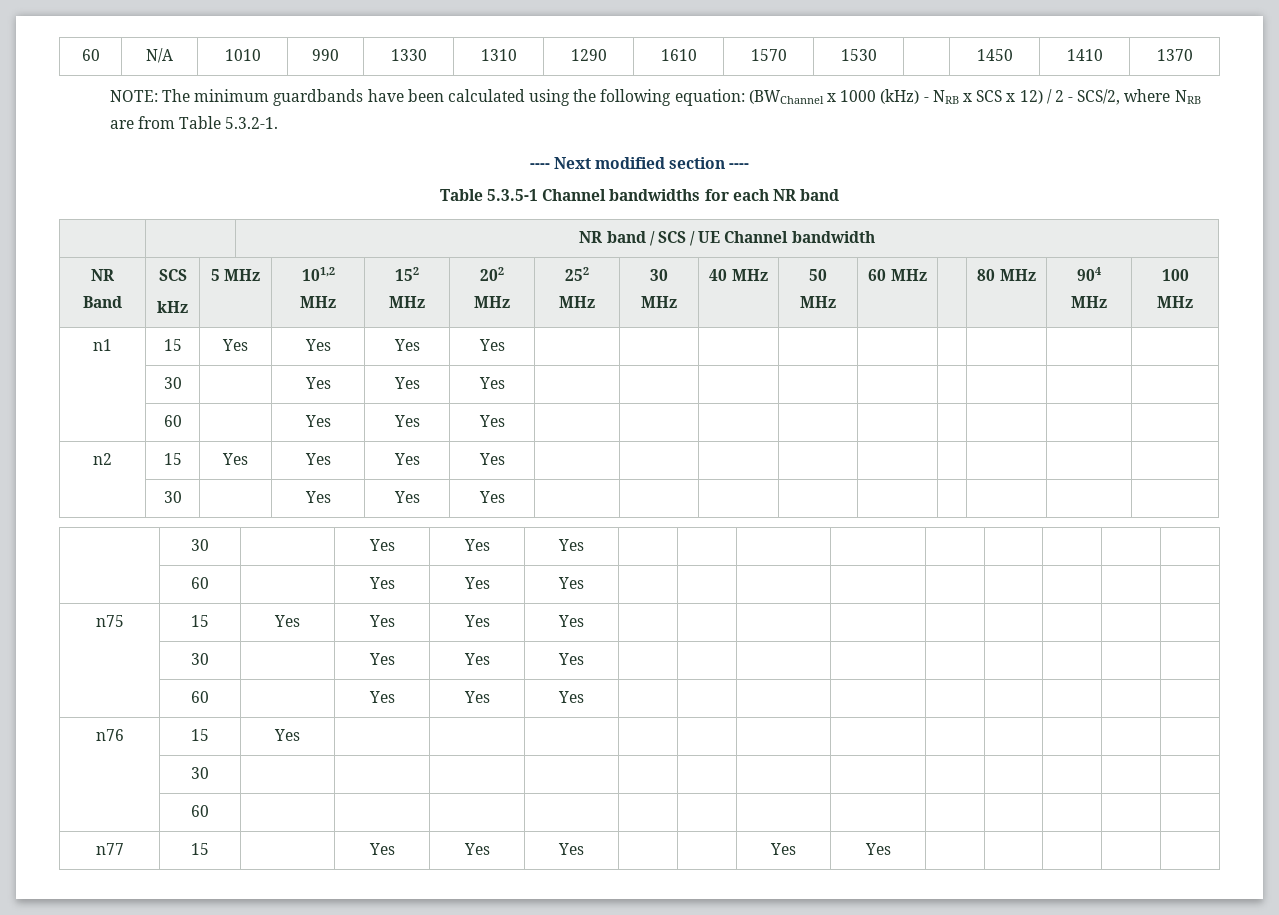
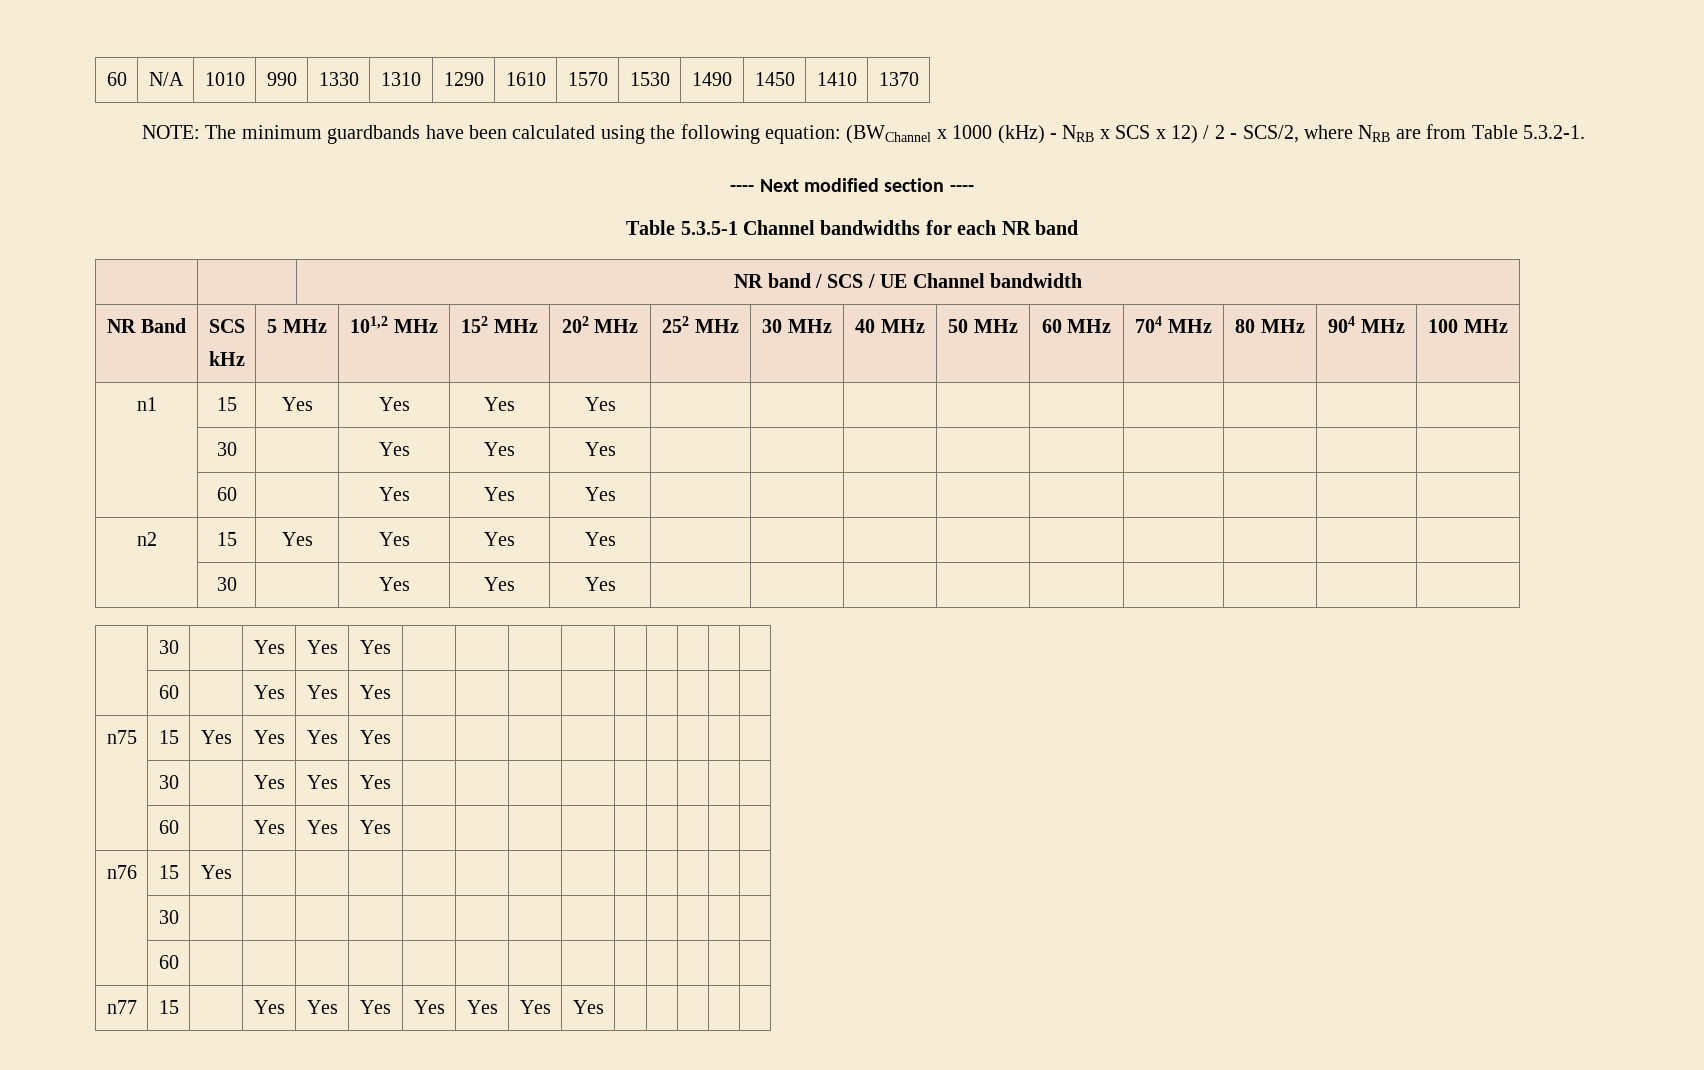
(877, 55) none -> [692,72,732,86] 1490
(927, 275) none -> [1135,316,1212,333] 704 MHz
(584, 849) | -> [413,1000,445,1014] [466,1000,498,1014] Yes | Yes

